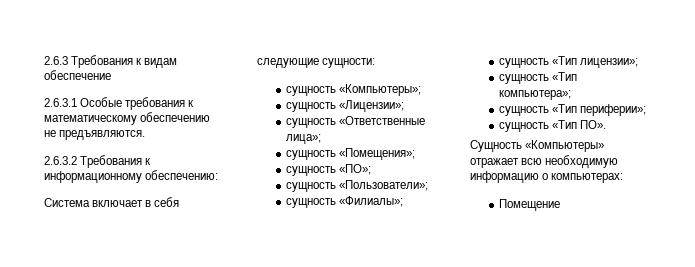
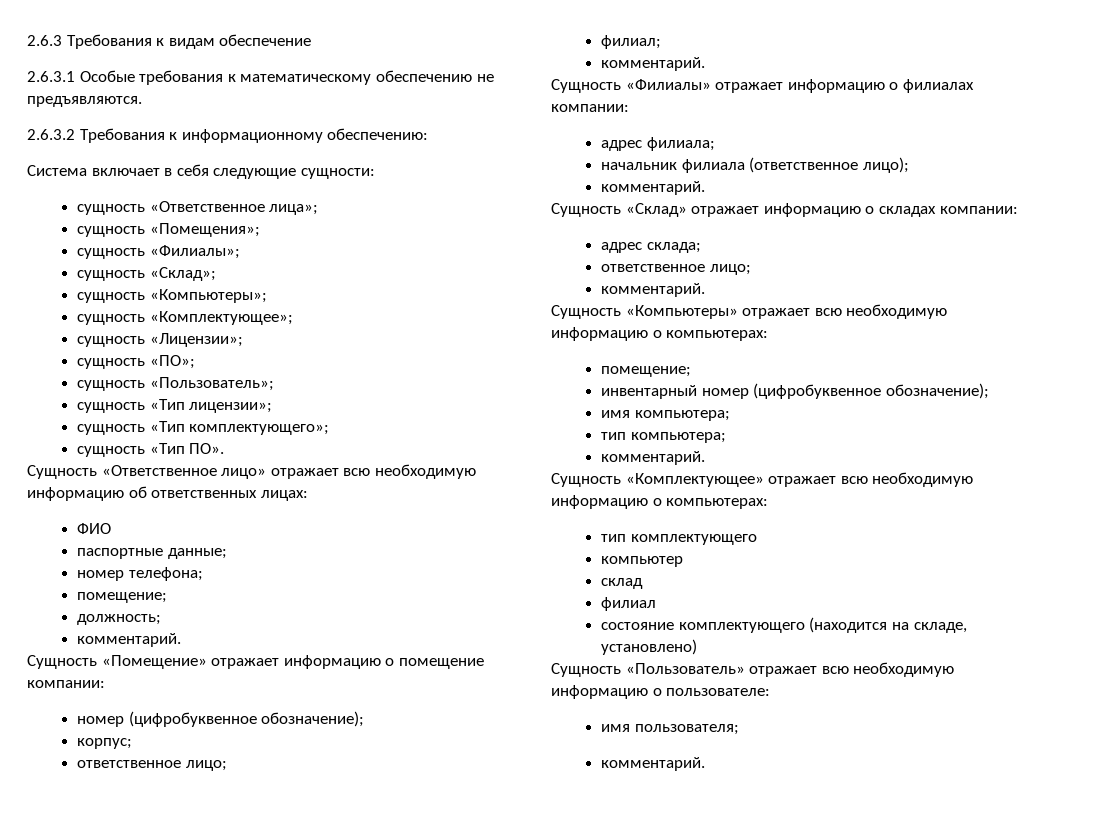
[339,84,422,96] [286,100,405,112] [286,116,426,128] [286,134,322,144] [286,148,416,160] «Компьютеры»; // сущность «Лицензии»; // сущность «Ответственные лица»; // сущность «Помещения»; -> [149,201,319,215] [77,223,260,237] [77,245,240,259] [77,267,216,281] [77,289,267,303] [77,311,293,325] [77,333,243,347] «Ответственное лица»; // сущность «Помещения»; // сущность «Филиалы»; // сущность «Склад»; // сущность «Компьютеры»; // сущность «Комплектующее»; // сущность «Лицензии»;
[339,180,429,191] [286,196,404,208] «Пользователи»; // сущность «Филиалы»; -> [149,377,274,391] «Пользователь»;
[499,90,572,100] [499,104,647,116] компьютера»; // сущность «Тип периферии»; -> [189,424,330,435] комплектующего»;
(607, 124) none -> [27,464,476,479] [27,486,308,501] [77,523,112,534] [77,548,227,559] [77,567,203,581] [77,592,168,603] [77,614,162,625] [77,633,182,647] [27,655,484,669] [27,680,105,688] [77,711,365,727] [77,738,133,749] [77,760,227,771] [601,35,662,49] [601,57,706,71] [551,79,974,93] [551,104,629,112] [601,137,715,151] [601,157,910,173] [601,181,706,195] [551,203,1018,217] [601,242,701,253] [601,264,751,275] [601,283,706,297] // Сущность «Ответственное лицо» отражает всю необходимую информацию об ответственных лицах: // ФИО // паспортные данные; // номер телефона; // помещение; // должность; // комментарий. // Сущность «Помещение» отражает информацию о помещение компании: // номер (цифробуквенное обозначение); // корпус; // ответственное лицо; // филиал; // комментарий. // Сущность «Филиалы» отражает информацию о филиалах компании: // адрес филиала; // начальник филиала (ответственное лицо); // комментарий. // Сущность «Склад» отражает информацию о складах компании: // адрес склада; // ответственное лицо; // комментарий.
[499,199,561,211] Помещение -> [601,366,692,377] [601,383,990,399] [601,410,730,421] [601,432,726,443] [601,451,706,465] [551,472,974,487] [551,495,769,509] [601,534,757,545] [601,556,684,567] [601,578,644,589] [601,597,657,611] [601,617,967,633] [601,639,698,655] [551,662,955,677] [551,685,771,699] [601,724,739,735] [601,757,706,771] помещение; // инвентарный номер (цифробуквенное обозначение); // имя компьютера; // тип компьютера; // комментарий. // Сущность «Комплектующее» отражает всю необходимую информацию о компьютерах: // тип комплектующего // компьютер // склад // филиал // состояние комплектующего (находится на складе, установлено) // Сущность «Пользователь» отражает всю необходимую информацию о пользователе: // имя пользователя; // комментарий.

